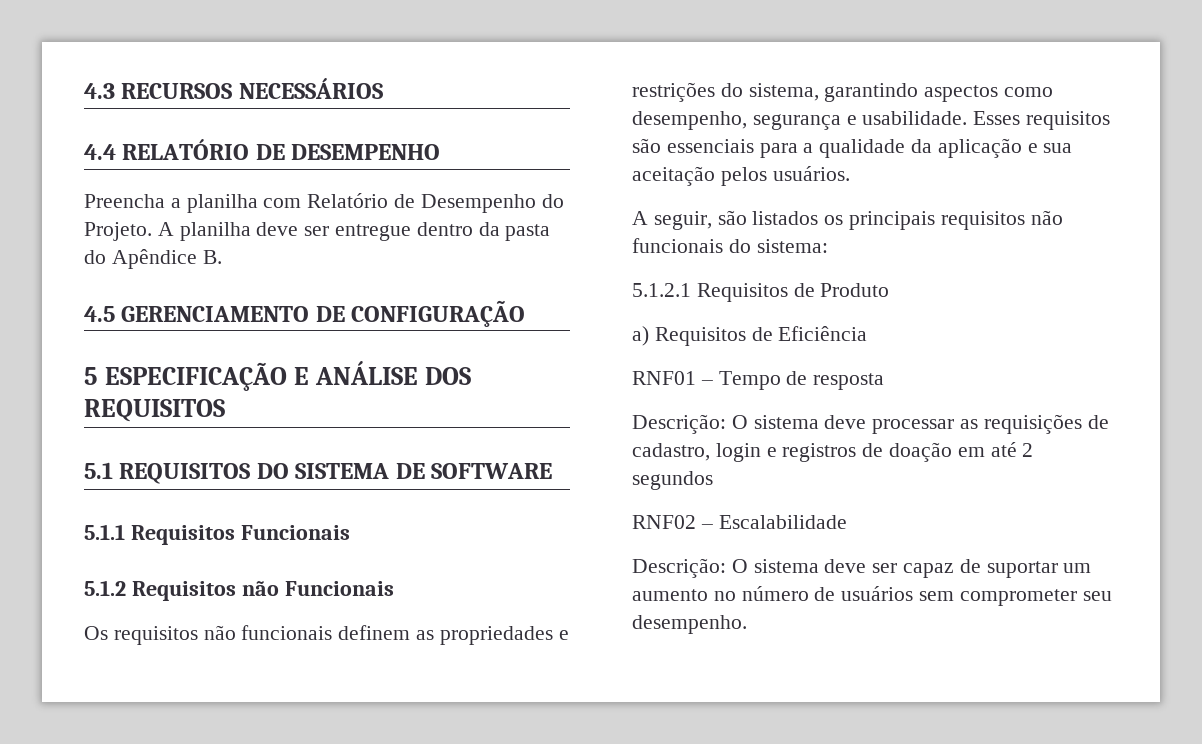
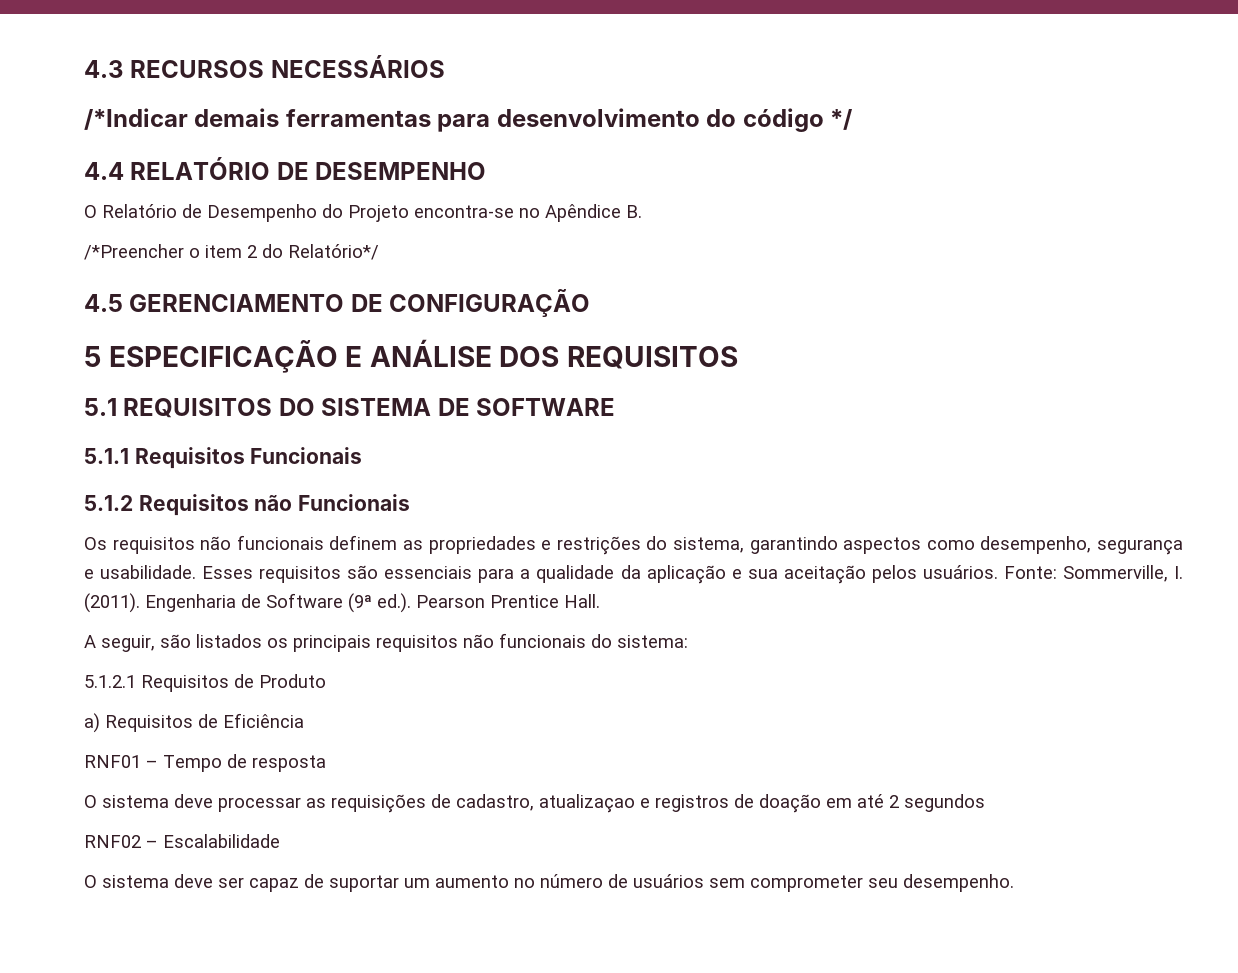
[84,139,441,160] [84,193,564,213] [84,222,551,241] [84,249,222,269] 4.4 RELATÓRIO DE DESEMPENHO // Preencha a planilha com Relatório de Desempenho do Projeto. A planilha deve ser entregue dentro da pasta do Apêndice B. -> [84,108,853,132] [84,157,487,180] [84,204,642,222] [84,244,379,260] /*Indicar demais ferramentas para desenvolvimento do código */ // 4.4 RELATÓRIO DE DESEMPENHO // O Relatório de Desempenho do Projeto encontra-se no Apêndice B. // /*Preencher o item 2 do Relatório*/
(850, 173) none -> [1003,565,1183,582] [84,593,600,613] Fonte: Sommerville, I. (2011). Engenharia de Software (9ª ed.). Pearson Prentice Hall.
[632,414,726,434] Descrição: -> (326, 763) none
[715,443,761,462] login -> [539,794,635,813] atualizaçao
[632,558,726,578] Descrição: -> (280, 841) none

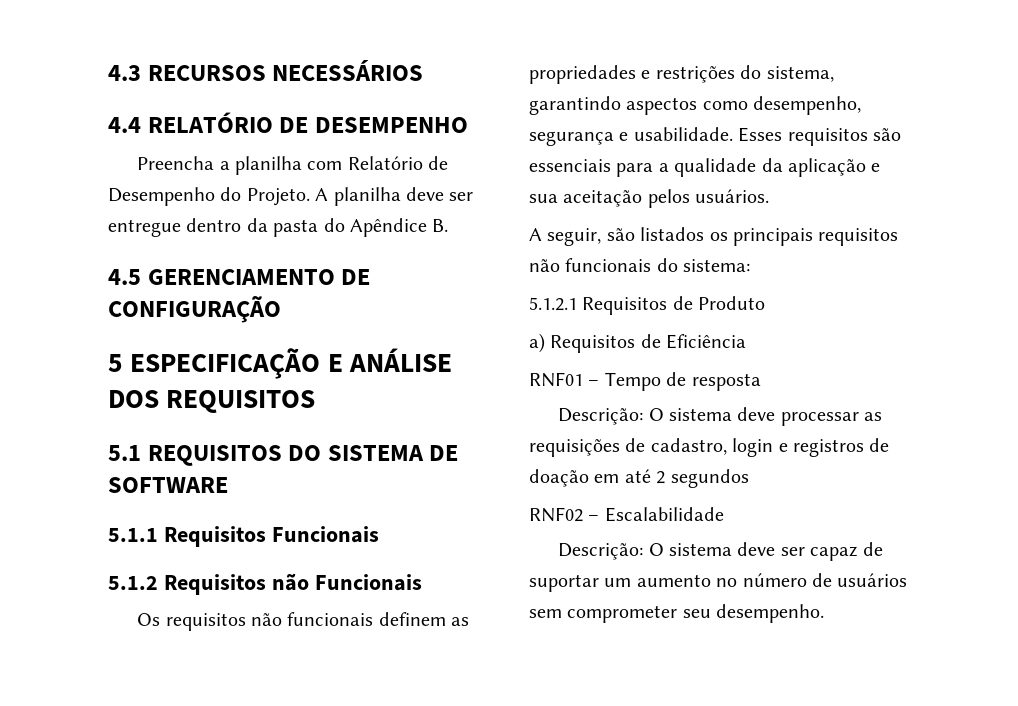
[84,108,853,132] [84,157,487,180] [84,204,642,222] [84,244,379,260] /*Indicar demais ferramentas para desenvolvimento do código */ // 4.4 RELATÓRIO DE DESEMPENHO // O Relatório de Desempenho do Projeto encontra-se no Apêndice B. // /*Preencher o item 2 do Relatório*/ -> [108,112,468,133] [137,156,449,175] [108,187,474,206] [108,218,449,237] 4.4 RELATÓRIO DE DESEMPENHO // Preencha a planilha com Relatório de Desempenho do Projeto. A planilha deve ser entregue dentro da pasta do Apêndice B.
[1003,565,1183,582] [84,593,600,613] Fonte: Sommerville, I. (2011). Engenharia de Software (9ª ed.). Pearson Prentice Hall. -> (770, 196) none
(326, 763) none -> [558,408,644,425] Descrição:
[539,794,635,813] atualizaçao -> [732,438,774,457] login
(280, 841) none -> [558,543,644,560] Descrição:

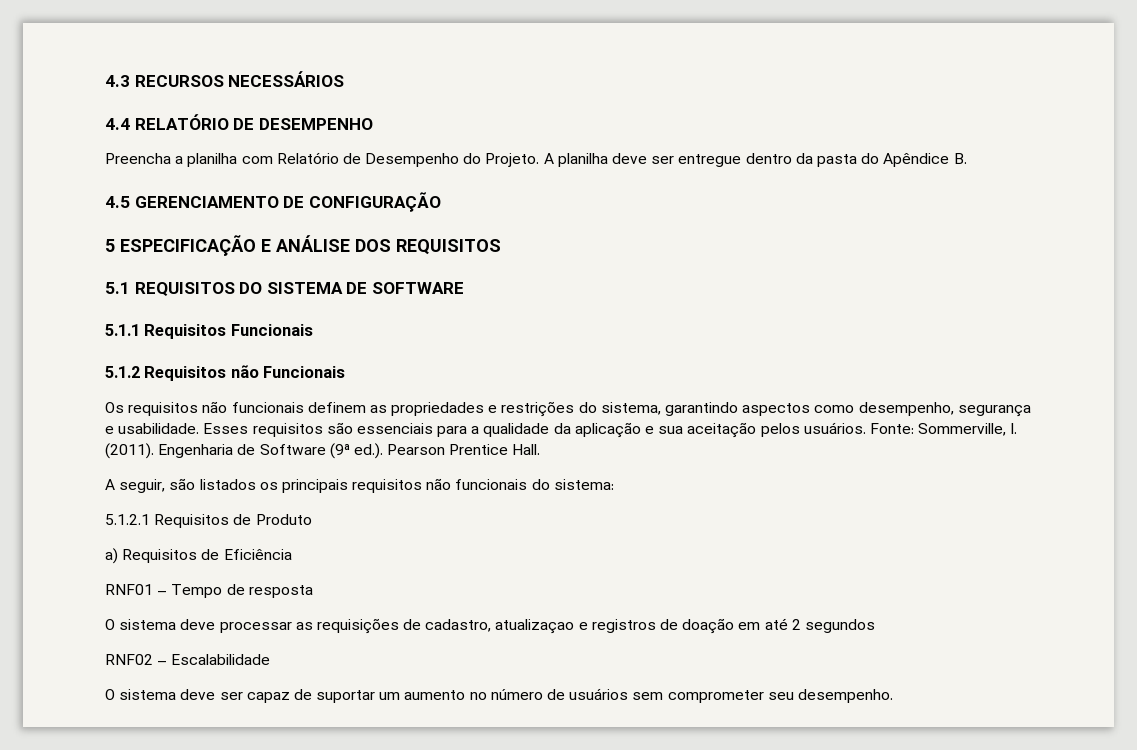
(770, 196) none -> [869,423,1018,436] [105,443,541,459] Fonte: Sommerville, I. (2011). Engenharia de Software (9ª ed.). Pearson Prentice Hall.
[558,408,644,425] Descrição: -> (313, 591) none
[732,438,774,457] login -> [495,619,575,634] atualizaçao
[558,543,644,560] Descrição: -> (271, 659) none

